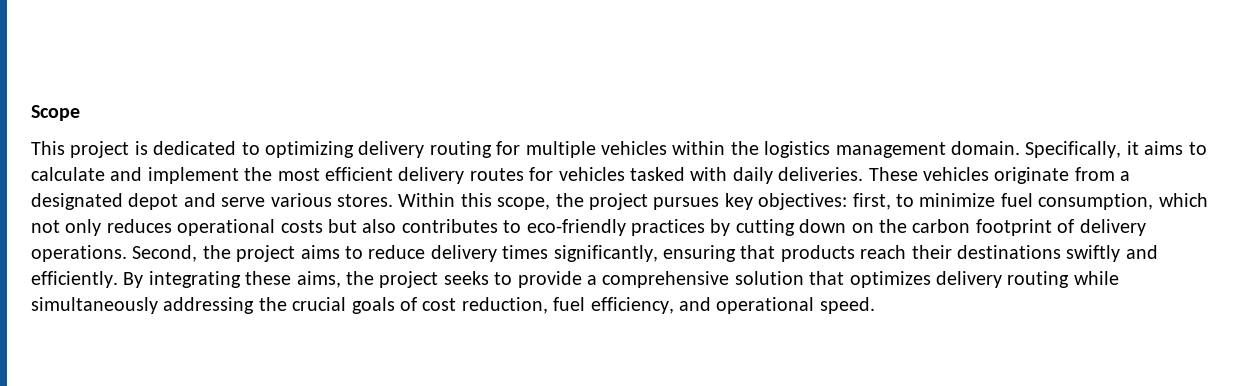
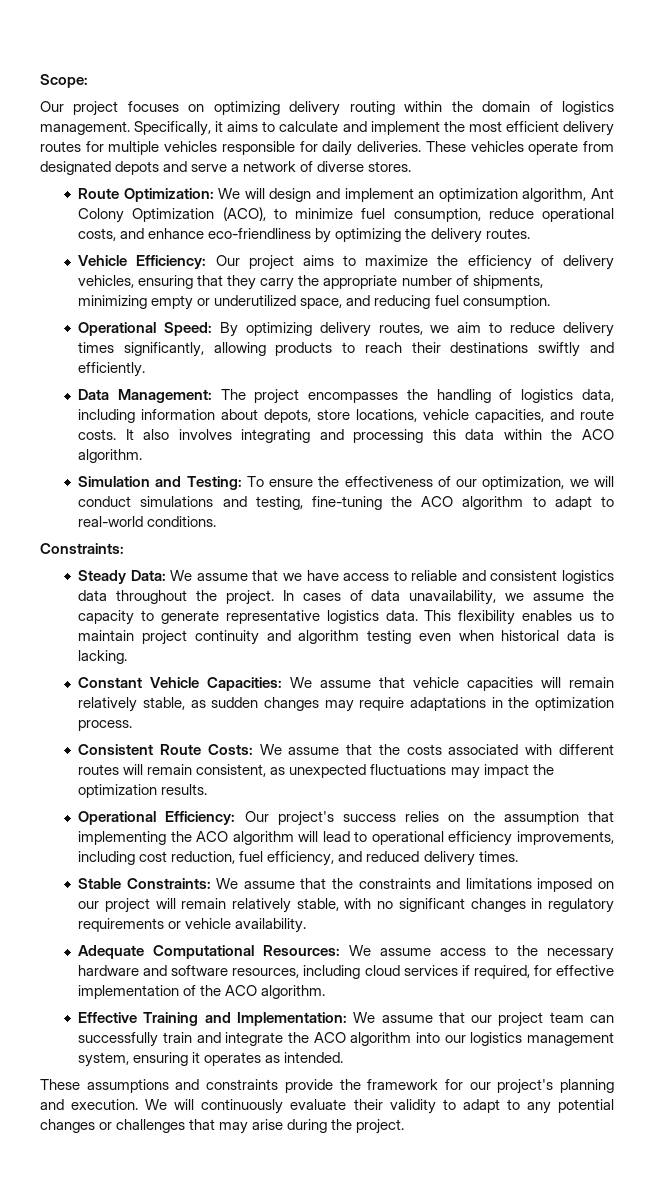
[31,105,80,121] [31,141,1020,158] Scope // This project is dedicated to optimizing delivery routing for multiple vehicles within the logistics management domain. -> [40,74,88,88] [40,101,614,116] [40,121,130,135] Scope: // Our project focuses on optimizing delivery routing within the domain of logistics management.
[558,167,1131,184] [31,193,1208,210] [31,219,1146,236] [31,245,340,262] vehicles tasked with daily deliveries. These vehicles originate from a designated depot and serve various stores. Within this scope, the project pursues key objectives: first, to minimize fuel consumption, which not only reduces operational costs but also contributes to eco-friendly practices by cutting down on the carbon footprint of delivery operations. Second, the project aims -> [108,141,615,156] [40,161,412,175] [78,188,615,202] [78,207,614,223] [78,228,530,243] [78,255,614,270] [78,275,543,290] [78,295,550,310] [78,322,482,337] multiple vehicles responsible for daily deliveries. These vehicles operate from designated depots and serve a network of diverse stores. // Route Optimization: We will design and implement an optimization algorithm, Ant Colony Optimization (ACO), to minimize fuel consumption, reduce operational costs, and enhance eco-friendliness by optimizing the delivery routes. // Vehicle Efficiency: Our project aims to maximize the efficiency of delivery vehicles, ensuring that they carry the appropriate number of shipments, minimizing empty or underutilized space, and reducing fuel consumption. // Operational Speed: By optimizing delivery routes, we aim
[662,245,855,262] ensuring that products -> [213,342,356,356] allowing products to
[123,271,1119,288] [31,297,417,314] By integrating these aims, the project seeks to provide a comprehensive solution that optimizes delivery routing while simultaneously addressing the crucial goals of -> [78,389,614,404] [78,409,615,423] [78,429,614,443] [78,449,143,463] [78,476,615,490] [78,496,614,510] [78,516,217,527] [40,543,124,554] [78,570,614,584] [78,590,614,605] [78,610,614,625] [78,630,614,645] [78,650,128,664] [78,677,615,691] [78,697,614,712] [78,720,133,731] [78,744,614,755] [78,764,554,779] [78,784,208,798] [78,811,614,826] [78,831,614,846] [78,851,136,865] // Data Management: The project encompasses the handling of logistics data, including information about depots, store locations, vehicle capacities, and route costs. It also involves integrating and processing this data within the ACO algorithm. // Simulation and Testing: To ensure the effectiveness of our optimization, we will conduct simulations and testing, fine-tuning the ACO algorithm to adapt to real-world conditions. // Constraints: // Steady Data: We assume that we have access to reliable and consistent logistics data throughout the project. In cases of data unavailability, we assume the capacity to generate representative logistics data. This flexibility enables us to maintain project continuity and algorithm testing even when historical data is lacking. // Constant Vehicle Capacities: We assume that vehicle capacities will remain relatively stable, as sudden changes may require adaptations in the optimization process. // Consistent Route Costs: We assume that the costs associated with different routes will remain consistent, as unexpected fluctuations may impact the optimization results. // Operational Efficiency: Our project's success relies on the assumption that implementing the ACO algorithm will lead to operational efficiency improvements, including
[716,297,875,314] operational speed. -> [366,851,518,866] [78,878,615,892] [78,898,614,913] [78,918,307,933] [78,945,614,960] [78,965,615,979] [78,985,326,999] [78,1012,614,1027] [78,1032,614,1047] [78,1052,344,1067] [40,1079,614,1094] [40,1099,614,1114] [40,1119,405,1134] reduced delivery times. // Stable Constraints: We assume that the constraints and limitations imposed on our project will remain relatively stable, with no significant changes in regulatory requirements or vehicle availability. // Adequate Computational Resources: We assume access to the necessary hardware and software resources, including cloud services if required, for effective implementation of the ACO algorithm. // Effective Training and Implementation: We assume that our project team can successfully train and integrate the ACO algorithm into our logistics management system, ensuring it operates as intended. // These assumptions and constraints provide the framework for our project's planning and execution. We will continuously evaluate their validity to adapt to any potential changes or challenges that may arise during the project.

